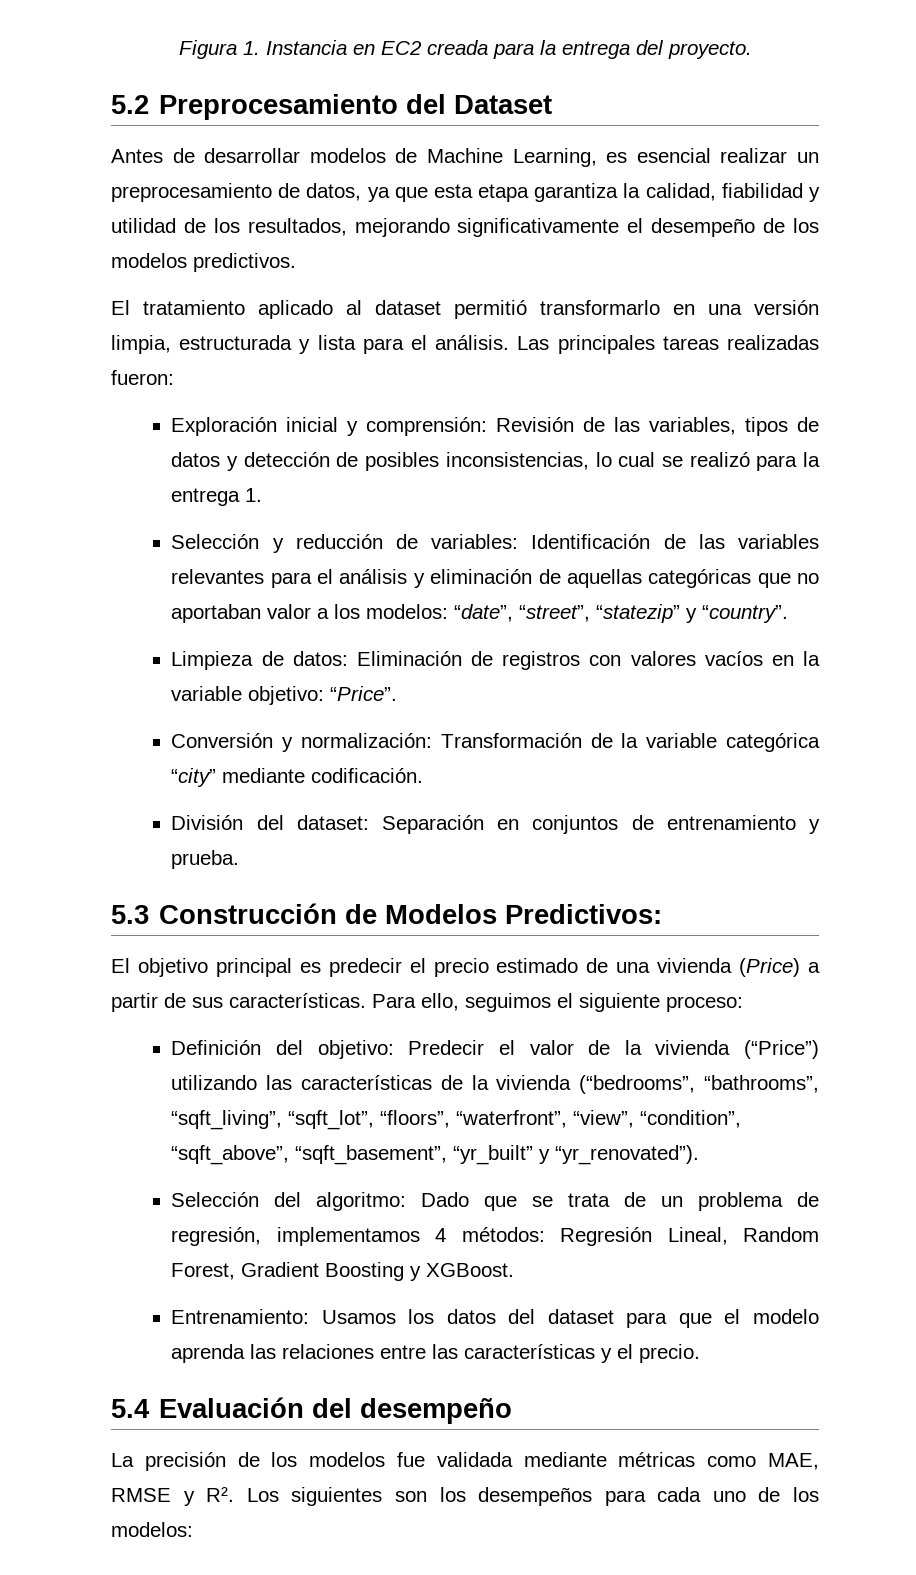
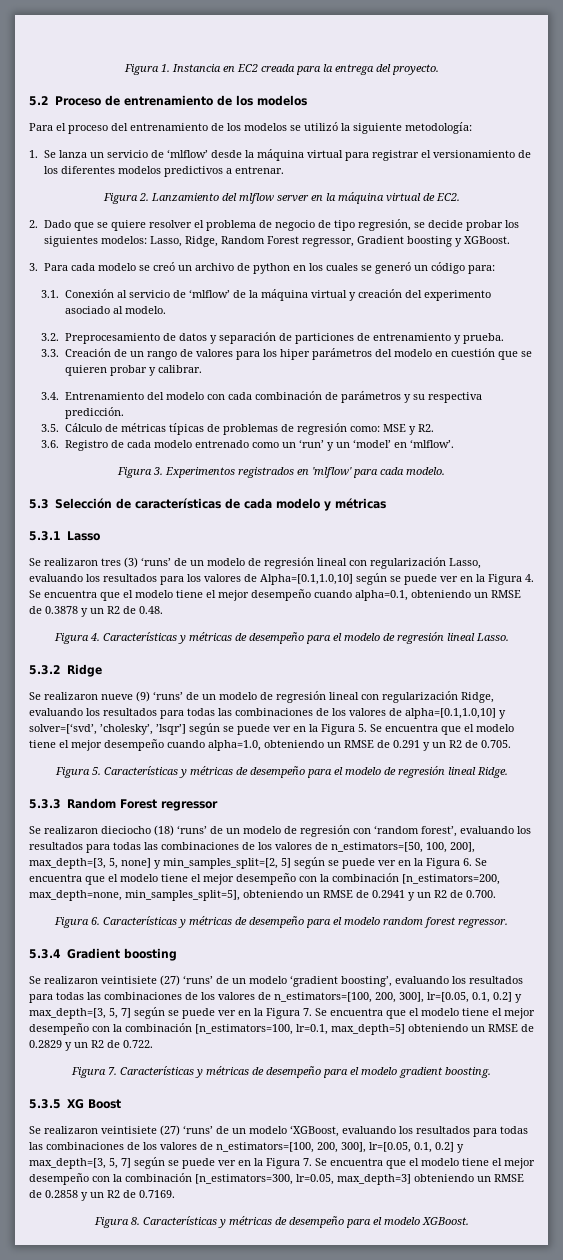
[159,94,553,120] [111,148,820,167] [111,183,820,202] [111,218,820,237] [111,253,296,272] [111,300,819,319] [111,335,819,354] [111,370,174,385] [171,417,819,436] [171,452,821,471] [171,488,263,506] [171,534,819,553] [171,569,819,588] [171,604,789,623] [171,651,820,670] [171,686,398,705] [171,733,821,752] [171,768,424,787] [171,815,820,834] [171,850,240,869] [111,903,663,924] [111,958,820,977] [111,993,743,1012] [171,1040,820,1059] [171,1075,820,1094] [171,1110,742,1130] [171,1145,700,1165] [171,1192,820,1211] [171,1227,819,1246] [171,1262,515,1281] [171,1309,819,1328] [171,1344,701,1363] [111,1397,513,1424] [111,1452,819,1471] [111,1487,820,1506] [111,1522,193,1537] Preprocesamiento del Dataset // Antes de desarrollar modelos de Machine Learning, es esencial realizar un preprocesamiento de datos, ya que esta etapa garantiza la calidad, fiabilidad y utilidad de los resultados, mejorando significativamente el desempeño de los modelos predictivos. // El tratamiento aplicado al dataset permitió transformarlo en una versión limpia, estructurada y lista para el análisis. Las principales tareas realizadas fueron: // Exploración inicial y comprensión: Revisión de las variables, tipos de datos y detección de posibles inconsistencias, lo cual se realizó para la entrega 1. // Selección y reducción de variables: Identificación de las variables relevantes para el análisis y eliminación de aquellas categóricas que no aportaban valor a los modelos: “date”, “street”, “statezip” y “country”. // Limpieza de datos: Eliminación de registros con valores vacíos en la variable objetivo: “Price”. // Conversión y normalización: Transformación de la variable categórica “city” mediante codificación. // División del dataset: Separación en conjuntos de entrenamiento y prueba. // 5.3 Construcción de Modelos Predictivos: // El objetivo principal es predecir el precio estimado de una vivienda (Price) a partir de sus características. Para ello, seguimos el siguiente proceso: // Definición del objetivo: Predecir el valor de la vivienda (“Price”) utilizando las características de la vivienda (“bedrooms”, “bathrooms”, “sqft_living”, “sqft_lot”, “floors”, “waterfront”, “view”, “condition”, “sqft_above”, “sqft_basement”, “yr_built” y “yr_renovated”). // Selección del algoritmo: Dado que se trata de un problema de regresión, implementamos 4 métodos: Regresión Lineal, Random Forest, Gradient Boosting y XGBoost. // Entrenamiento: Usamos los datos del dataset para que el modelo aprenda las relaciones entre las características y el precio. // 5.4 Evaluación del desempeño // La precisión de los modelos fue validada mediante métricas como MAE, RMSE y R². Los siguientes son los desempeños para cada uno de los modelos: -> [54,95,307,106] [29,122,472,134] [29,149,531,161] [43,166,284,177] [102,192,460,204] [29,219,519,231] [43,236,510,247] [29,262,495,274] [41,289,491,301] [64,306,166,314] [41,332,504,344] [41,348,532,360] [64,365,202,376] [41,391,482,403] [64,407,124,419] [41,423,434,435] [41,439,454,451] [117,467,445,478] [29,498,386,511] [29,531,100,541] [29,557,481,569] [29,573,534,585] [29,589,521,601] [29,606,163,617] [53,632,509,644] [29,664,102,677] [29,691,494,703] [29,708,506,719] [29,723,514,735] [29,739,511,751] [54,766,508,778] [29,798,218,811] [29,825,531,837] [29,842,475,853] [29,857,487,869] [29,873,500,885] [29,890,496,901] [54,916,508,928] [29,948,177,961] [29,975,523,987] [29,992,522,1003] [29,1007,535,1019] [29,1023,534,1035] [29,1040,153,1051] [71,1066,491,1078] [29,1099,121,1109] [29,1125,528,1137] [29,1142,464,1153] [29,1157,535,1169] [29,1173,524,1185] [29,1190,175,1201] [93,1216,469,1228] Proceso de entrenamiento de los modelos // Para el proceso del entrenamiento de los modelos se utilizó la siguiente metodología: // 1. Se lanza un servicio de ‘mlflow’ desde la máquina virtual para registrar el versionamiento de los diferentes modelos predictivos a entrenar. // Figura 2. Lanzamiento del mlflow server en la máquina virtual de EC2. // 2. Dado que se quiere resolver el problema de negocio de tipo regresión, se decide probar los siguientes modelos: Lasso, Ridge, Random Forest regressor, Gradient boosting y XGBoost. // 3. Para cada modelo se creó un archivo de python en los cuales se generó un código para: // 3.1. Conexión al servicio de ‘mlflow’ de la máquina virtual y creación del experimento asociado al modelo. // 3.2. Preprocesamiento de datos y separación de particiones de entrenamiento y prueba. // 3.3. Creación de un rango de valores para los hiper parámetros del modelo en cuestión que se quieren probar y calibrar. // 3.4. Entrenamiento del modelo con cada combinación de parámetros y su respectiva predicción. // 3.5. Cálculo de métricas típicas de problemas de regresión como: MSE y R2. // 3.6. Registro de cada modelo entrenado como un ‘run’ y un ‘model’ en ‘mlflow’. // Figura 3. Experimentos registrados en 'mlflow' para cada modelo. // 5.3 Selección de características de cada modelo y métricas // 5.3.1 Lasso // Se realizaron tres (3) ‘runs’ de un modelo de regresión lineal con regularización Lasso, evaluando los resultados para los valores de Alpha=[0.1,1.0,10] según se puede ver en la Figura 4. Se encuentra que el modelo tiene el mejor desempeño cuando alpha=0.1, obteniendo un RMSE de 0.3878 y un R2 de 0.48. // Figura 4. Características y métricas de desempeño para el modelo de regresión lineal Lasso. // 5.3.2 Ridge // Se realizaron nueve (9) ‘runs’ de un modelo de regresión lineal con regularización Ridge, evaluando los resultados para todas las combinaciones de los valores de alpha=[0.1,1.0,10] y solver=[‘svd’, ’cholesky’, ’lsqr’] según se puede ver en la Figura 5. Se encuentra que el modelo tiene el mejor desempeño cuando alpha=1.0, obteniendo un RMSE de 0.291 y un R2 de 0.705. // Figura 5. Características y métricas de desempeño para el modelo de regresión lineal Ridge. // 5.3.3 Random Forest regressor // Se realizaron dieciocho (18) ‘runs’ de un modelo de regresión con ‘random forest’, evaluando los resultados para todas las combinaciones de los valores de n_estimators=[50, 100, 200], max_depth=[3, 5, none] y min_samples_split=[2, 5] según se puede ver en la Figura 6. Se encuentra que el modelo tiene el mejor desempeño con la combinación [n_estimators=200, max_depth=none, min_samples_split=5], obteniendo un RMSE de 0.2941 y un R2 de 0.700. // Figura 6. Características y métricas de desempeño para el modelo random forest regressor. // 5.3.4 Gradient boosting // Se realizaron veintisiete (27) ‘runs’ de un modelo ‘gradient boosting’, evaluando los resultados para todas las combinaciones de los valores de n_estimators=[100, 200, 300], lr=[0.05, 0.1, 0.2] y max_depth=[3, 5, 7] según se puede ver en la Figura 7. Se encuentra que el modelo tiene el mejor desempeño con la combinación [n_estimators=100, lr=0.1, max_depth=5] obteniendo un RMSE de 0.2829 y un R2 de 0.722. // Figura 7. Características y métricas de desempeño para el modelo gradient boosting. // 5.3.5 XG Boost // Se realizaron veintisiete (27) ‘runs’ de un modelo ‘XGBoost, evaluando los resultados para todas las combinaciones de los valores de n_estimators=[100, 200, 300], lr=[0.05, 0.1, 0.2] y max_depth=[3, 5, 7] según se puede ver en la Figura 7. Se encuentra que el modelo tiene el mejor desempeño con la combinación [n_estimators=300, lr=0.05, max_depth=3] obteniendo un RMSE de 0.2858 y un R2 de 0.7169. // Figura 8. Características y métricas de desempeño para el modelo XGBoost.

